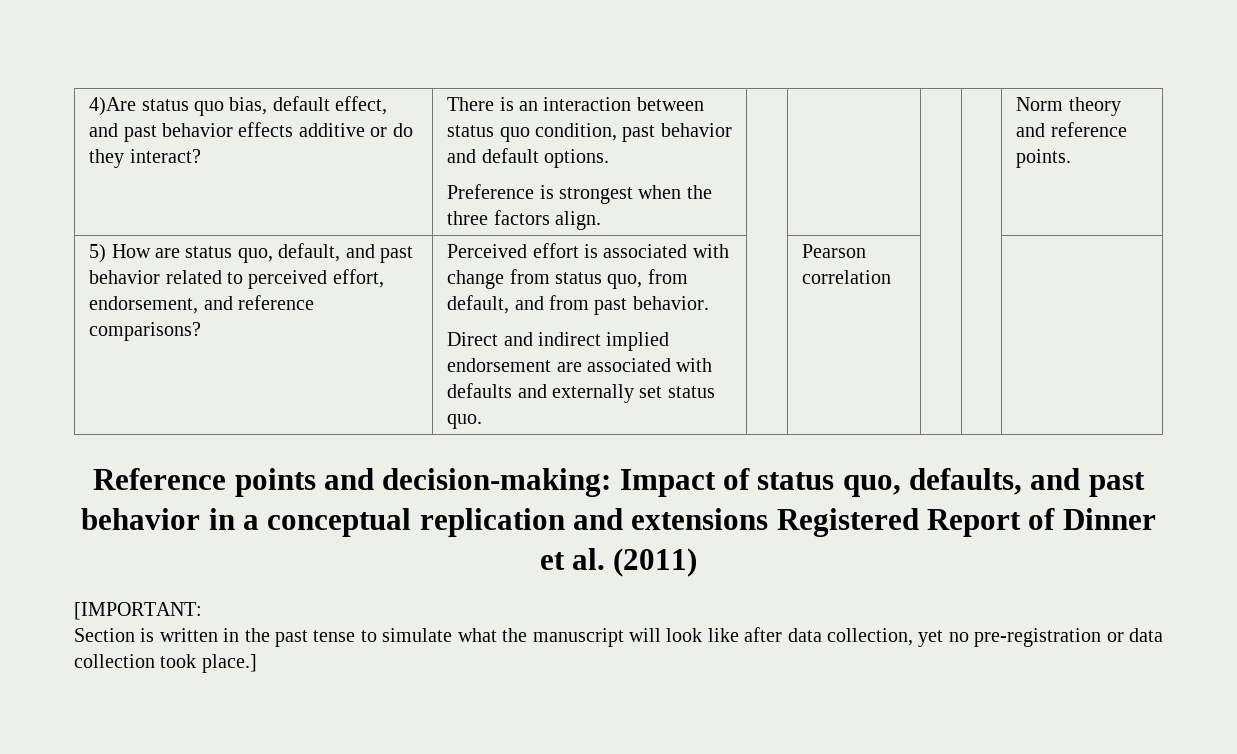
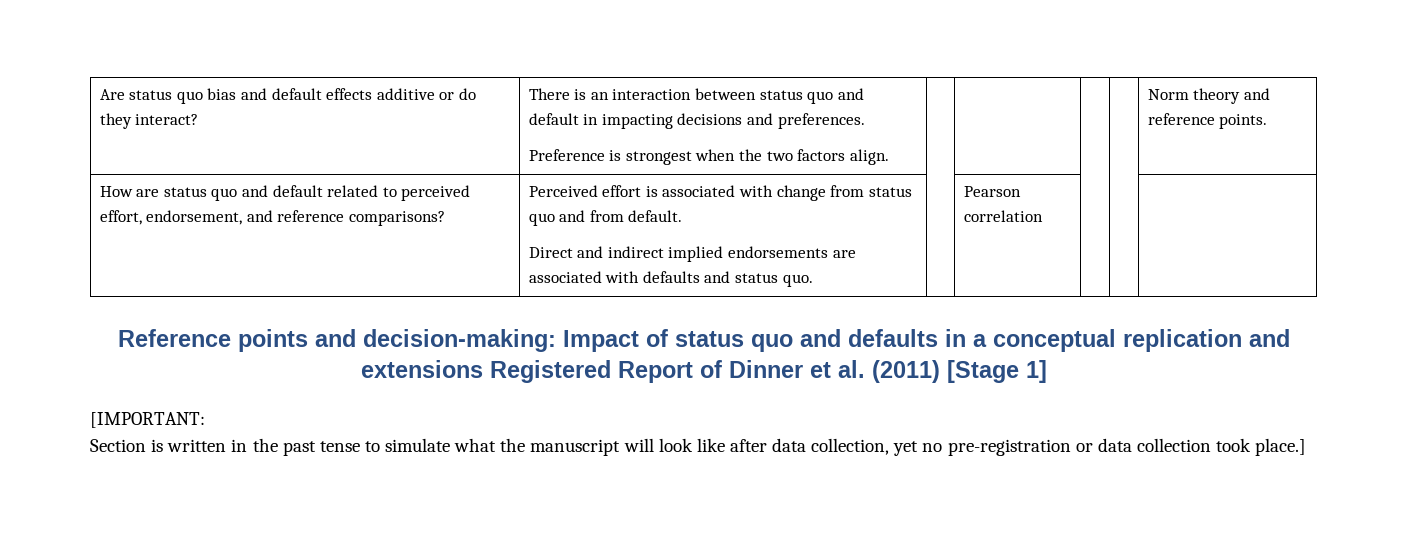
[89,96,388,116] [89,123,233,142] 4)Are status quo bias, default effect, and past behavior -> [99,88,322,104] Are status quo bias and default
[534,123,732,142] [447,148,609,168] condition, past behavior and default options. -> [837,88,864,100] [528,113,865,129] and default in impacting decisions and preferences.
[447,211,489,225] three -> [766,151,793,161] two
[89,244,107,263] 5) -> (1268, 121) none
[237,243,413,263] [89,270,161,284] quo, default, and past behavior -> [211,185,323,201] quo and default
[607,269,688,289] [447,295,709,315] quo, from default, and from past behavior. -> [528,210,683,226] quo and from default.
[447,358,552,372] endorsement -> [727,246,828,258] endorsements
[551,384,663,403] externally set -> (731, 277) none
[842,468,1145,497] [81,508,201,530] quo, defaults, and past behavior -> [750,329,938,352] quo and defaults
(698, 562) none -> [946,360,1047,383] [Stage 1]

